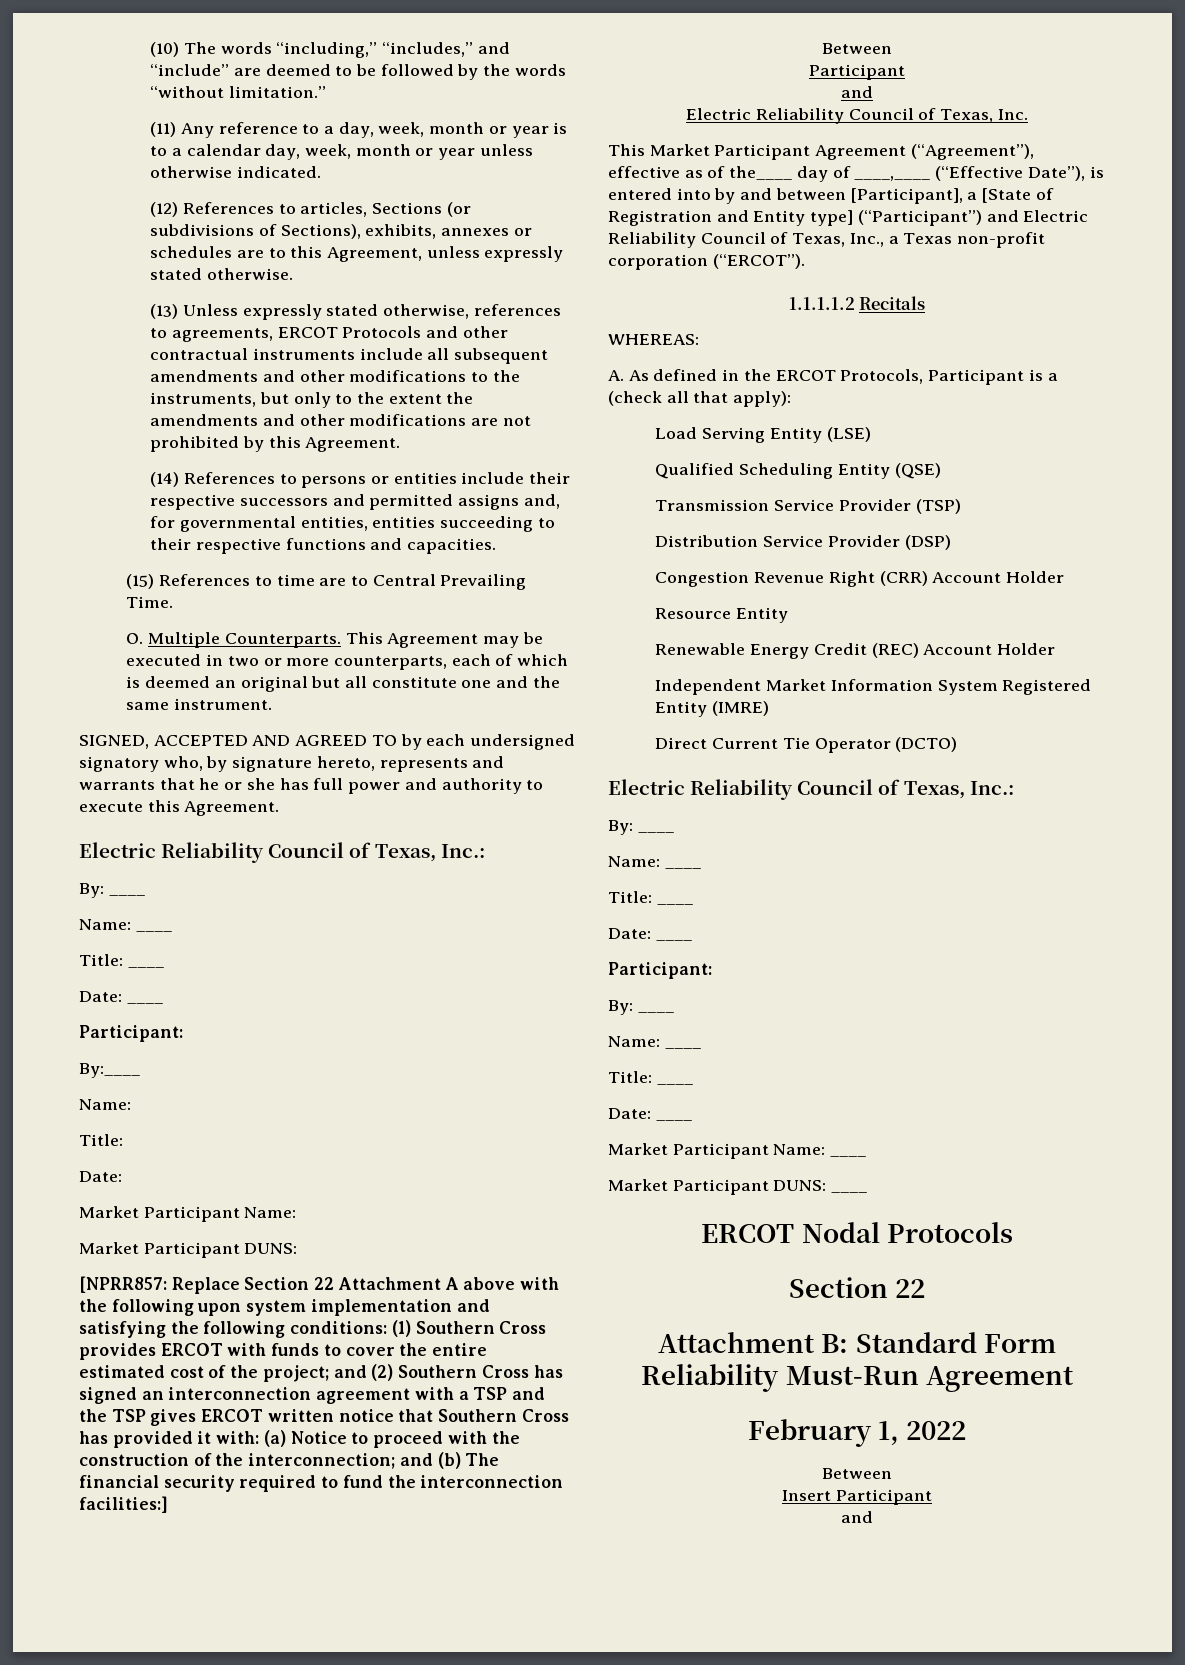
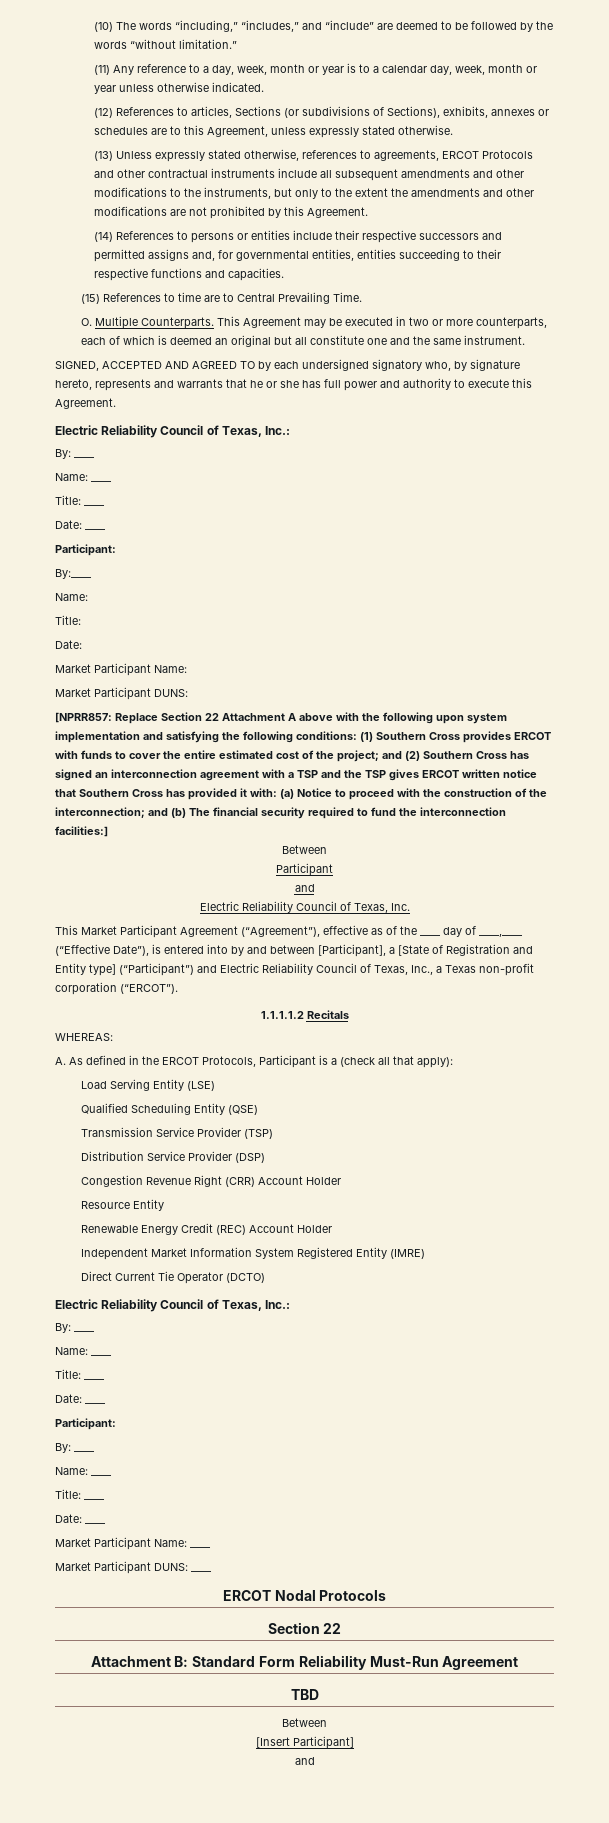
[729,166,793,180] the____ -> [400,926,417,935] [420,935,441,936] the ____
[747,1419,967,1447] [822,1468,892,1479] [782,1489,932,1505] February 1, 2022 // Between // Insert Participant -> [290,1689,319,1700] [282,1718,327,1727] [255,1736,354,1749] TBD // Between // [Insert Participant]

